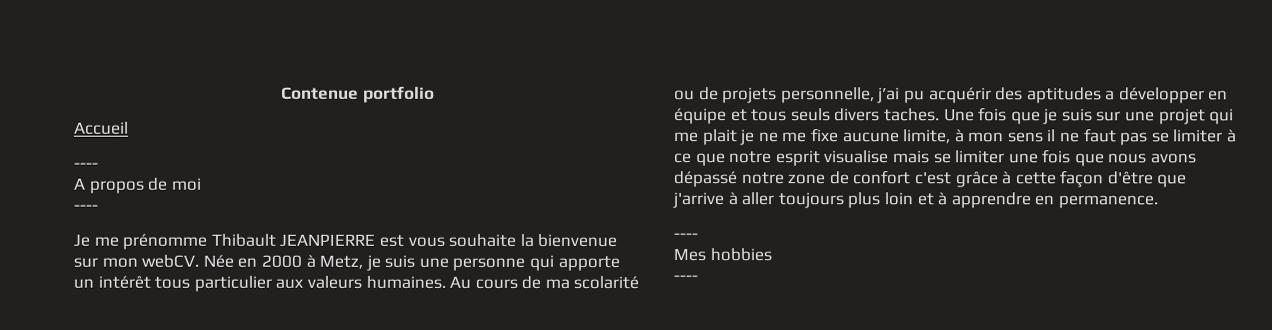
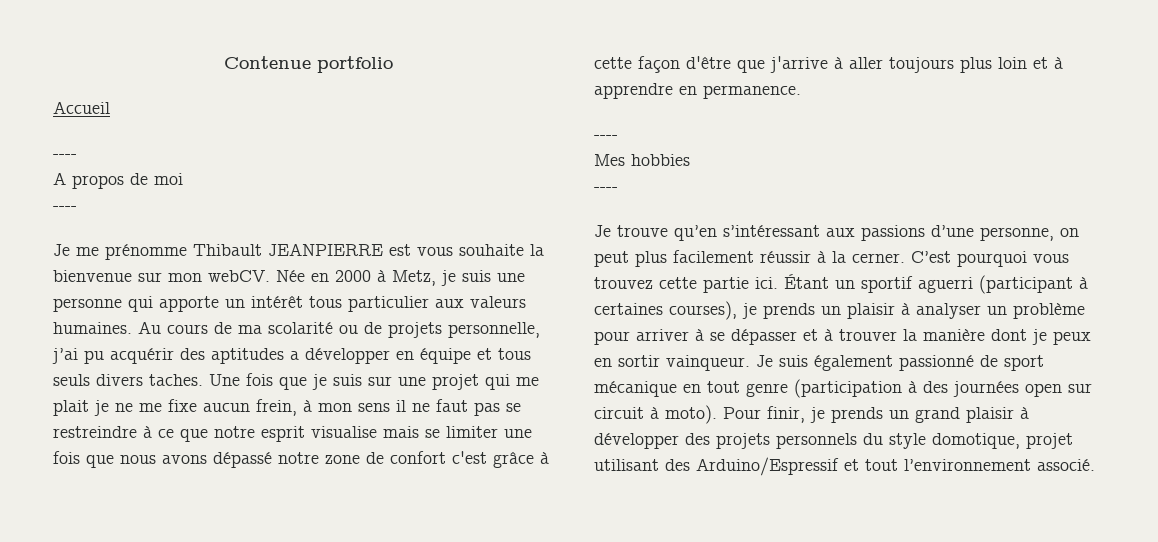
[842,129,952,144] aucune limite, -> [203,399,297,416] aucun frein,
[1173,129,1224,143] limiter -> [53,426,137,438] restreindre
(698, 278) none -> [594,225,1079,241] [594,250,1069,267] [594,274,1088,294] [594,301,1085,320] [594,329,1091,345] [594,355,1044,371] [594,379,1092,398] [594,405,1029,424] [594,433,1073,449] [594,457,1095,476] // Je trouve qu’en s’intéressant aux passions d’une personne, on peut plus facilement réussir à la cerner. C’est pourquoi vous trouvez cette partie ici. Étant un sportif aguerri (participant à certaines courses), je prends un plaisir à analyser un problème pour arriver à se dépasser et à trouver la manière dont je peux en sortir vainqueur. Je suis également passionné de sport mécanique en tout genre (participation à des journées open sur circuit à moto). Pour finir, je prends un grand plaisir à développer des projets personnels du style domotique, projet utilisant des Arduino/Espressif et tout l’environnement associé.

